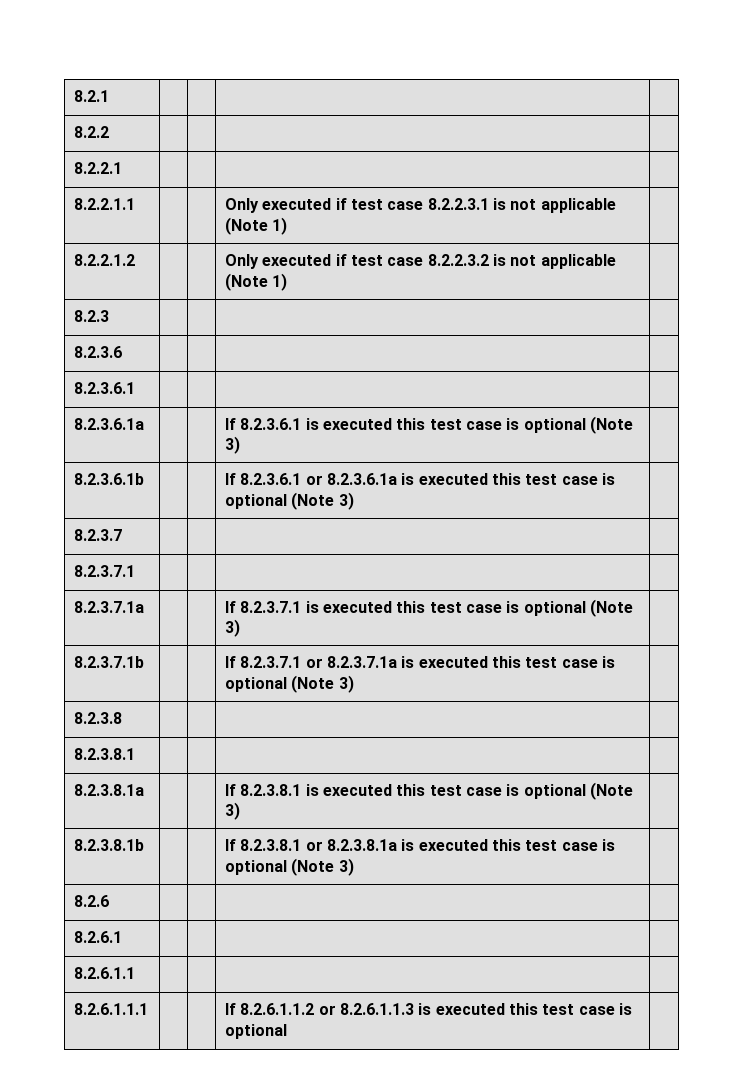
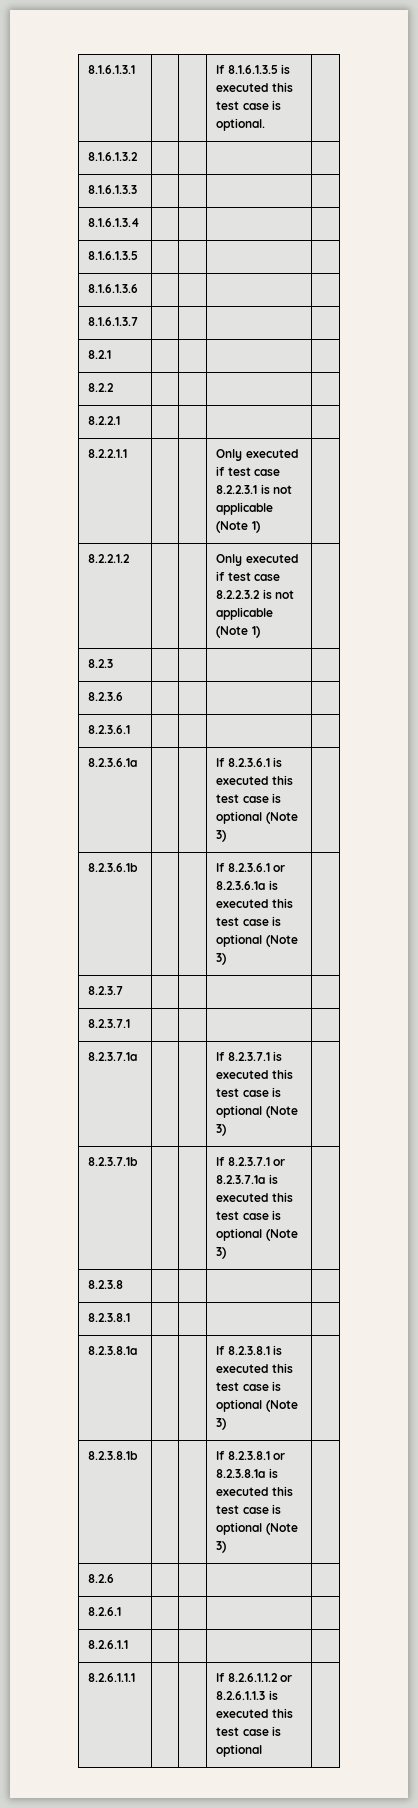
(74, 96) none -> [88,65,136,74] [216,64,290,74] [216,82,293,92] [216,100,281,110] [216,118,266,131] [88,152,139,161] [88,185,138,194] [88,218,141,227] [88,251,139,260] [88,284,139,293] [88,317,139,326] 8.1.6.1.3.1 | | | If 8.1.6.1.3.5 is executed this test case is optional. | // 8.1.6.1.3.2 | | | | // 8.1.6.1.3.3 | | | | // 8.1.6.1.3.4 | | | | // 8.1.6.1.3.5 | | | | // 8.1.6.1.3.6 | | | | // 8.1.6.1.3.7 | | | | //

